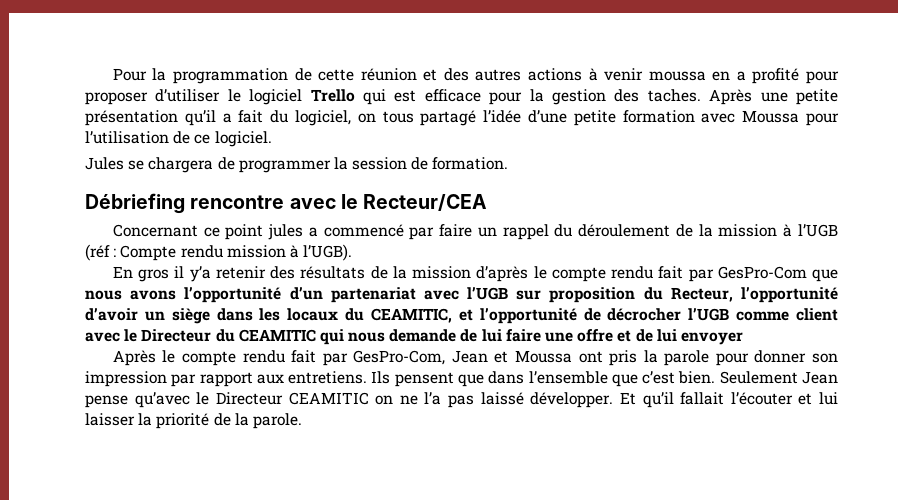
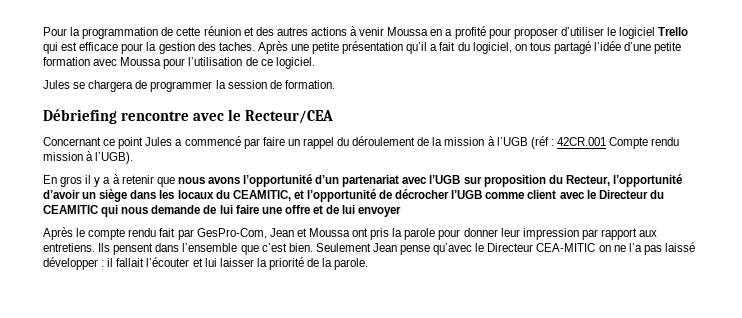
[648,71,706,81] moussa -> [387,27,429,36] Moussa
[268,224,304,240] jules -> [145,137,173,146] Jules
(117, 252) none -> [556,137,606,146] 42CR.001
[189,266,807,282] y’a retenir des résultats de la mission d’après le compte rendu fait par GesPro-Com -> [94,174,154,187] y a à retenir
[811,353,838,363] son -> [500,228,520,237] leur
[457,374,484,387] que -> (154, 249) none
[288,392,369,405] CEAMITIC -> [536,243,596,252] CEA-MITIC
[530,392,674,408] développer. Et qu’il -> [43,257,114,270] développer : il

